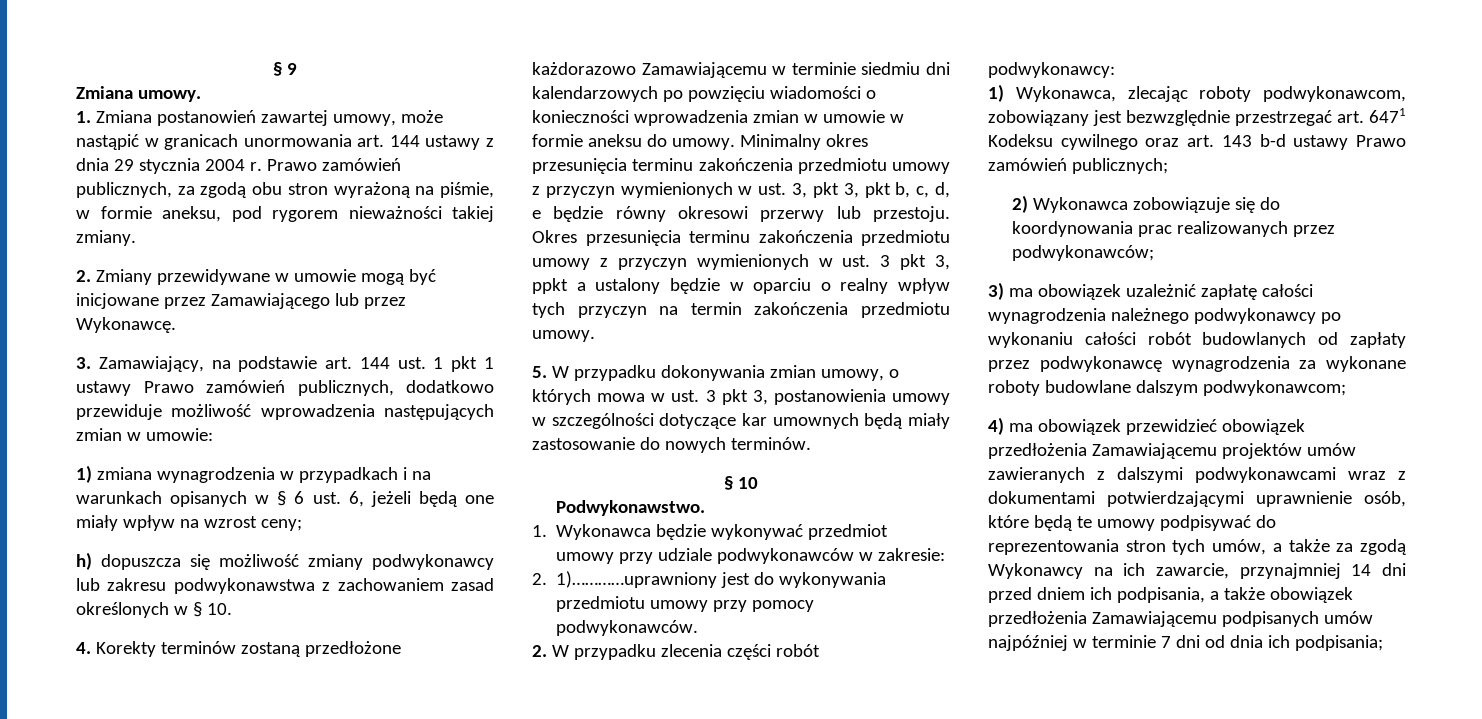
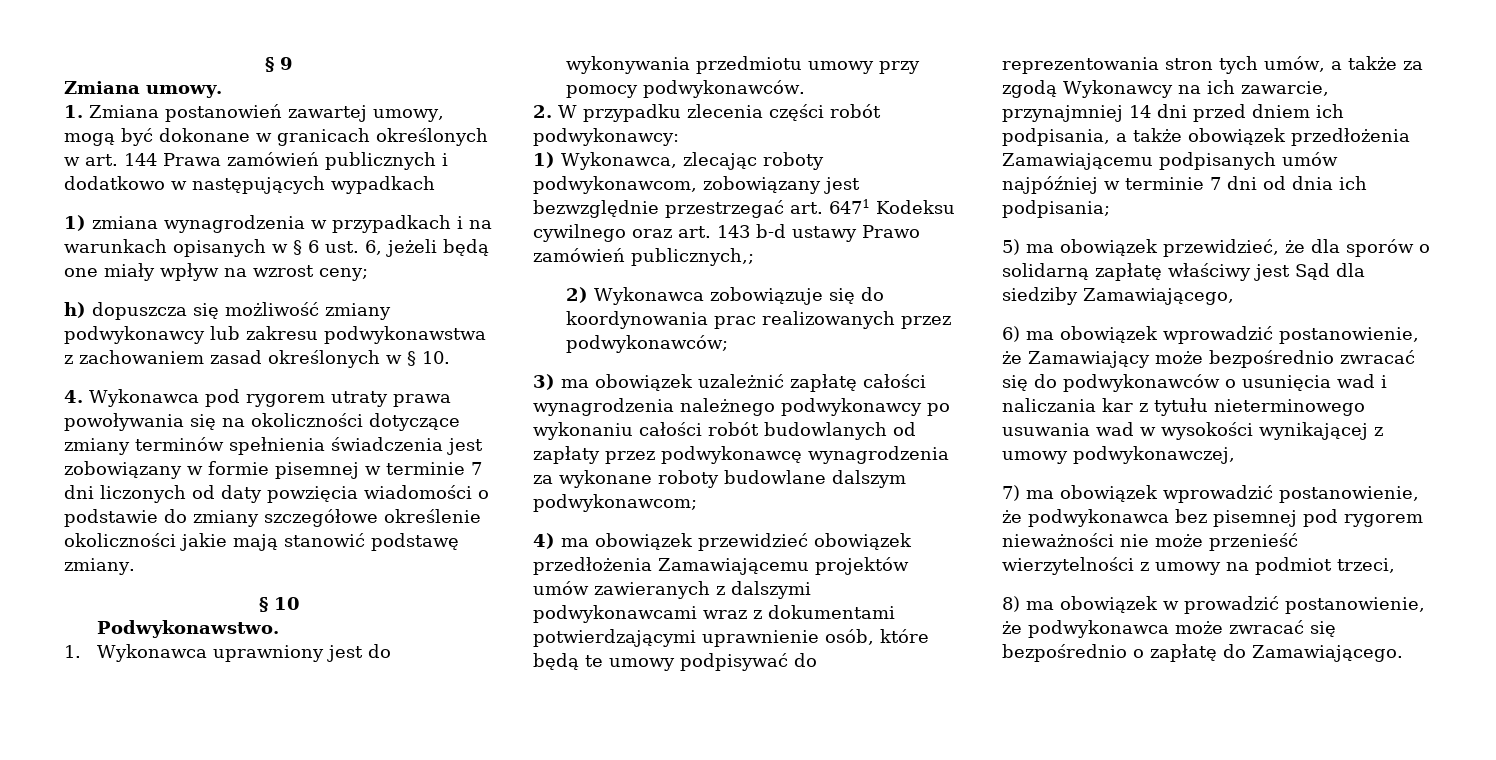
[400,110,443,123] [76,134,494,150] [76,158,401,174] [76,182,495,198] [76,206,494,222] [76,230,136,246] [76,269,436,285] [76,293,406,309] [76,317,176,333] [76,356,494,372] [76,380,494,396] [76,404,494,420] [76,428,213,441] może nastąpić w granicach unormowania art. 144 ustawy z dnia 29 stycznia 2004 r. Prawo zamówień publicznych, za zgodą obu stron wyrażoną na piśmie, w formie aneksu, pod rygorem nieważności takiej zmiany. // 2. Zmiany przewidywane w umowie mogą być inicjowane przez Zamawiającego lub przez Wykonawcę. // 3. Zamawiający, na podstawie art. 144 ust. 1 pkt 1 ustawy Prawo zamówień publicznych, dodatkowo przewiduje możliwość wprowadzenia następujących zmian w umowie: -> [64,128,488,146] [64,152,448,170] [64,176,435,194] mogą być dokonane w granicach określonych w art. 144 Prawa zamówień publicznych i dodatkowo w następujących wypadkach
[95,641,401,657] [532,62,950,78] [532,86,876,102] [532,110,904,126] [532,134,868,150] [532,158,950,174] [532,182,950,198] [532,206,950,222] [532,230,950,246] [532,254,950,270] [532,278,950,294] [532,302,950,318] [532,330,595,342] [532,365,899,381] [532,389,950,405] [532,413,950,429] [532,437,811,453] Korekty terminów zostaną przedłożone każdorazowo Zamawiającemu w terminie siedmiu dni kalendarzowych po powzięciu wiadomości o konieczności wprowadzenia zmian w umowie w formie aneksu do umowy. Minimalny okres przesunięcia terminu zakończenia przedmiotu umowy z przyczyn wymienionych w ust. 3, pkt 3, pkt b, c, d, e będzie równy okresowi przerwy lub przestoju. Okres przesunięcia terminu zakończenia przedmiotu umowy z przyczyn wymienionych w ust. 3 pkt 3, ppkt a ustalony będzie w oparciu o realny wpływ tych przyczyn na termin zakończenia przedmiotu umowy. // 5. W przypadku dokonywania zmian umowy, o których mowa w ust. 3 pkt 3, postanowienia umowy w szczególności dotyczące kar umownych będą miały zastosowanie do nowych terminów. -> [89,389,451,407] [64,413,460,431] [64,437,483,455] [64,461,482,479] [64,485,489,503] [64,509,481,527] [64,533,459,551] [64,558,135,575] Wykonawca pod rygorem utraty prawa powoływania się na okoliczności dotyczące zmiany terminów spełnienia świadczenia jest zobowiązany w formie pisemnej w terminie 7 dni liczonych od daty powzięcia wiadomości o podstawie do zmiany szczegółowe określenie okoliczności jakie mają stanowić podstawę zmiany.
[656,524,889,540] [556,548,946,564] [532,571,718,588] będzie wykonywać przedmiot umowy przy udziale podwykonawców w zakresie: // 2. 1)…………uprawniony -> [212,645,324,662] uprawniony
[1071,158,1168,174] publicznych; -> [631,248,754,266] publicznych,;
(1383, 643) none -> [1002,239,1430,257] [1002,263,1365,281] [1002,287,1234,305] [1002,326,1419,344] [1002,350,1415,368] [1002,374,1387,392] [1002,398,1365,416] [1002,422,1383,440] [1002,446,1235,464] [1002,485,1419,503] [1002,509,1423,527] [1002,533,1298,551] [1002,557,1395,575] [1002,596,1425,614] [1002,620,1336,638] [1002,644,1403,662] // 5) ma obowiązek przewidzieć, że dla sporów o solidarną zapłatę właściwy jest Sąd dla siedziby Zamawiającego, // 6) ma obowiązek wprowadzić postanowienie, że Zamawiający może bezpośrednio zwracać się do podwykonawców o usunięcia wad i naliczania kar z tytułu nieterminowego usuwania wad w wysokości wynikającej z umowy podwykonawczej, // 7) ma obowiązek wprowadzić postanowienie, że podwykonawca bez pisemnej pod rygorem nieważności nie może przenieść wierzytelności z umowy na podmiot trzeci, // 8) ma obowiązek w prowadzić postanowienie, że podwykonawca może zwracać się bezpośrednio o zapłatę do Zamawiającego.

